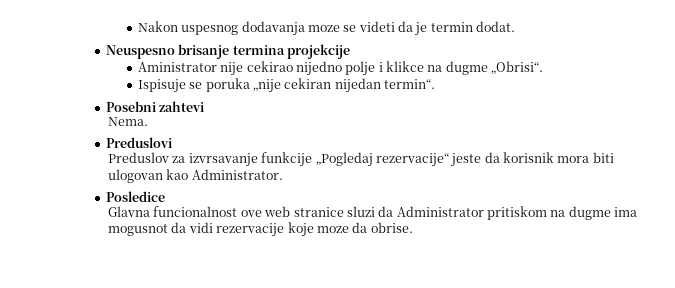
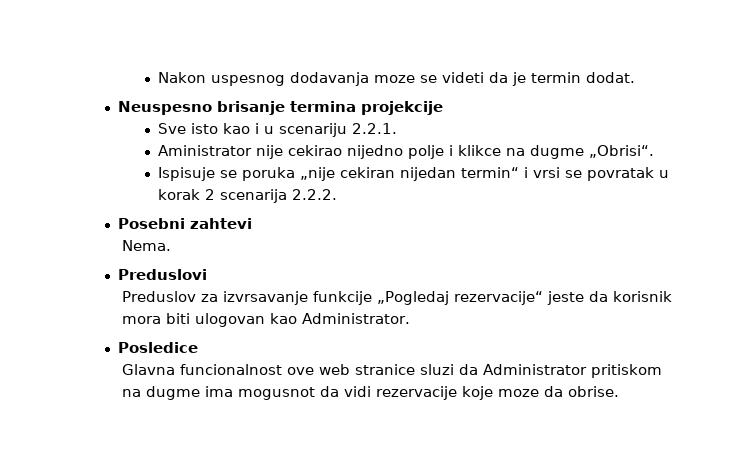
(350, 51) none -> [158,123,398,137] // Sve isto kao i u scenariju 2.2.1.
[384,79,436,89] termin“. -> [461,167,670,181] [158,189,338,203] termin“ i vrsi se povratak u korak 2 scenarija 2.2.2.

